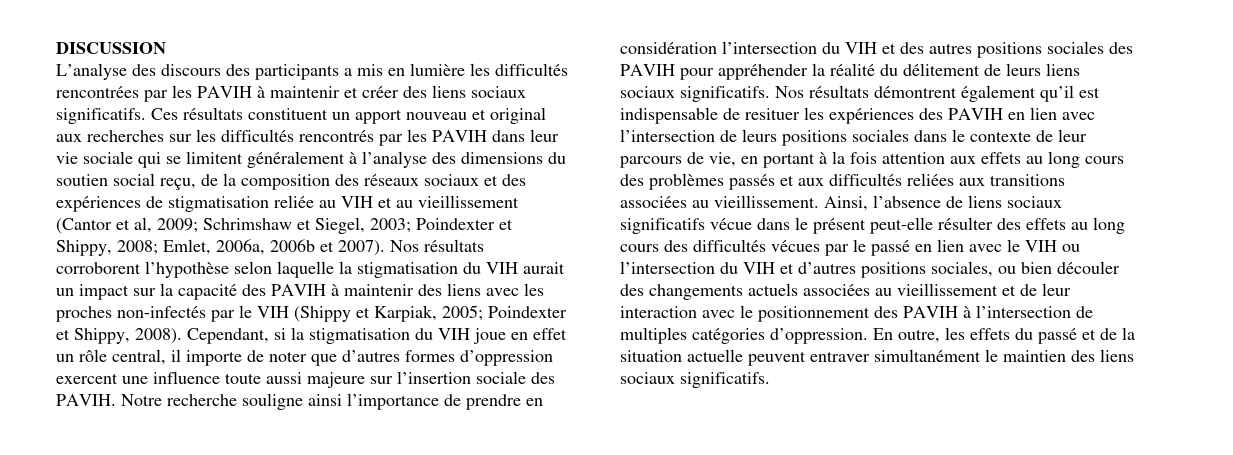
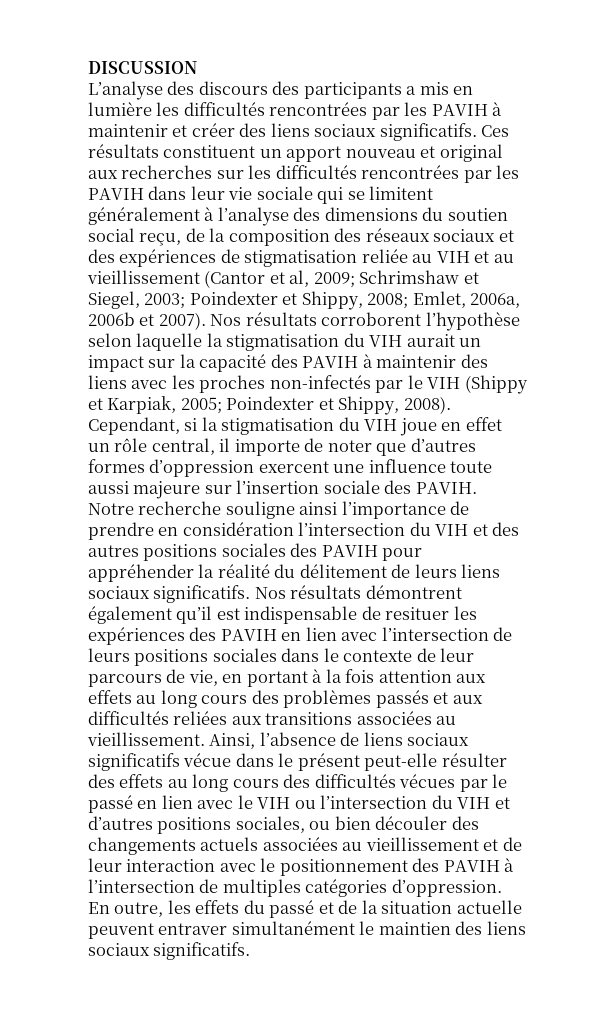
[299,130,374,142] rencontrés -> [361,165,460,179] rencontrées

